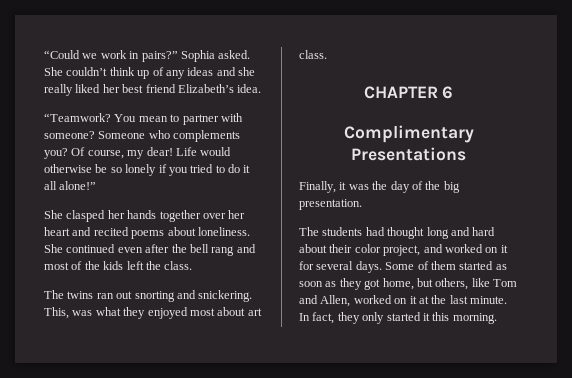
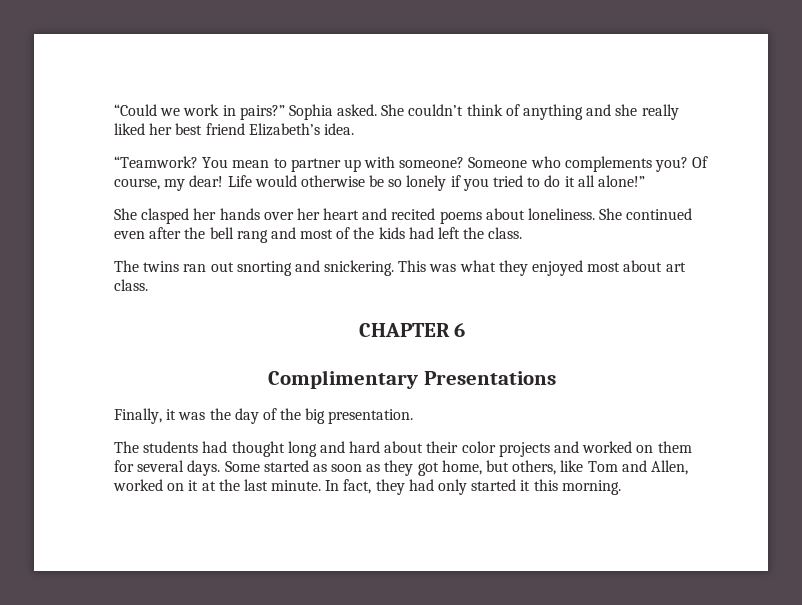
[137,67,214,79] up of any ideas -> [505,104,584,120] of anything
(219, 119) none -> [343,159,361,172] up
[159,210,201,222] together -> (260, 214) none
(124, 265) none -> [408,227,434,239] had
[44,307,69,319] This, -> [398,260,427,272] This
[383,245,421,256] project, -> [498,442,550,457] projects
[500,245,508,253] it -> [657,441,692,453] them
[417,261,456,270] of them -> (260, 466) none
(360, 318) none -> [408,479,434,491] had

